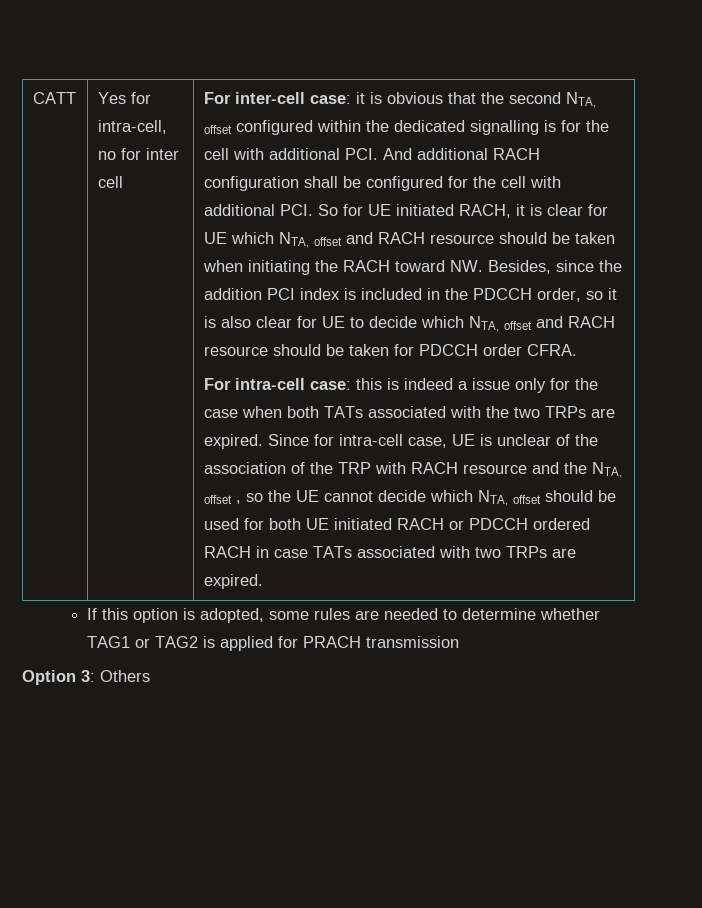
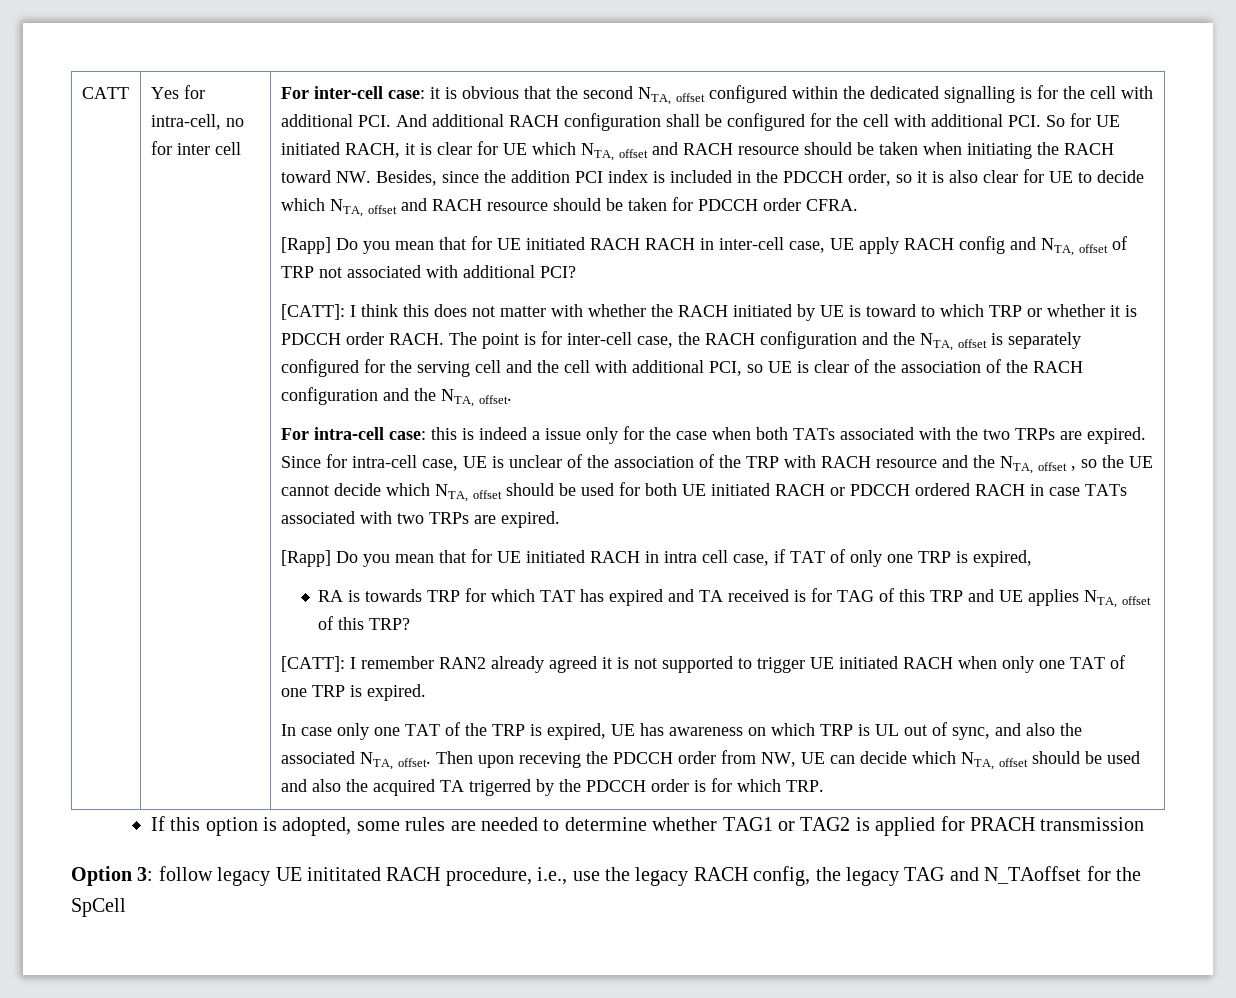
(577, 350) none -> [280,236,1127,256] [280,265,576,278] [280,304,1137,321] [280,331,1081,351] [280,359,1083,377] [280,387,512,407] // [Rapp] Do you mean that for UE initiated RACH RACH in inter-cell case, UE apply RACH config and NTA, offset of TRP not associated with additional PCI? // [CATT]: I think this does not matter with whether the RACH initiated by UE is toward to which TRP or whether it is PDCCH order RACH. The point is for inter-cell case, the RACH configuration and the NTA, offset is separately configured for the serving cell and the cell with additional PCI, so UE is clear of the association of the RACH configuration and the NTA, offset.
(263, 581) none -> [280,549,1032,567] [317,588,1151,608] [317,616,410,630] [280,655,1125,673] [280,684,426,701] [280,722,1082,740] [280,750,1140,770] [280,778,824,796] // [Rapp] Do you mean that for UE initiated RACH in intra cell case, if TAT of only one TRP is expired, // RA is towards TRP for which TAT has expired and TA received is for TAG of this TRP and UE applies NTA, offset of this TRP? // [CATT]: I remember RAN2 already agreed it is not supported to trigger UE initiated RACH when only one TAT of one TRP is expired. // In case only one TAT of the TRP is expired, UE has awareness on which TRP is UL out of sync, and also the associated NTA, offset. Then upon receving the PDCCH order from NW, UE can decide which NTA, offset should be used and also the acquired TA trigerred by the PDCCH order is for which TRP.
[100,670,150,682] Others -> [158,866,1141,886] [71,898,126,917] follow legacy UE inititated RACH procedure, i.e., use the legacy RACH config, the legacy TAG and N_TAoffset for the SpCell

